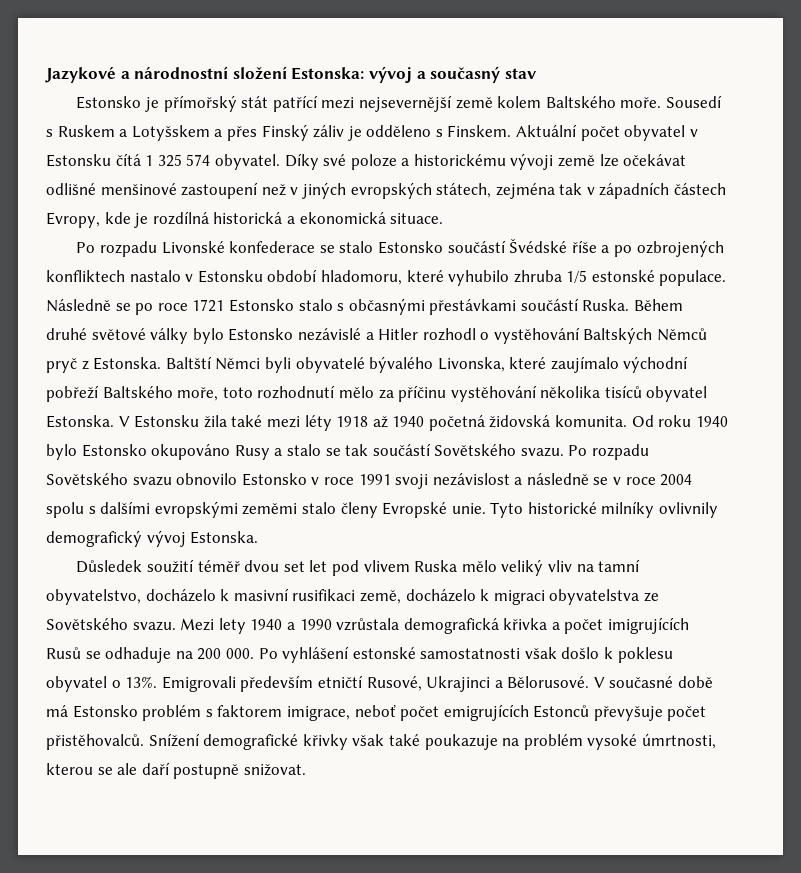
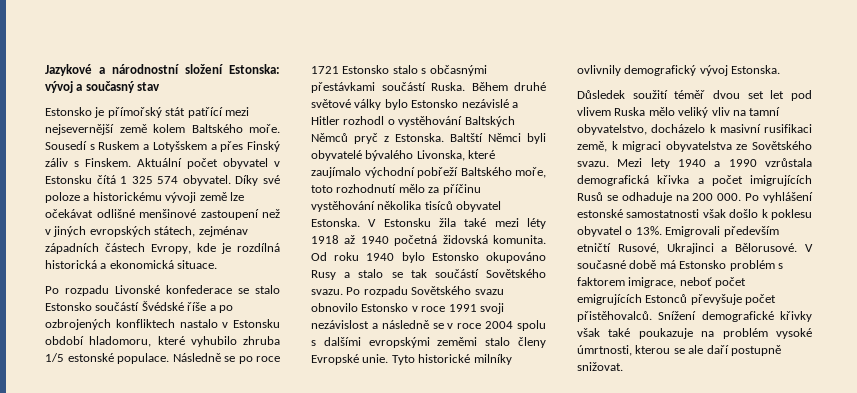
[347,125,432,141] je odděleno -> (68, 162) none
[495,183,595,199] zejména tak v -> [198,226,248,237] zejménav
[405,589,476,602] docházelo -> (607, 146) none

